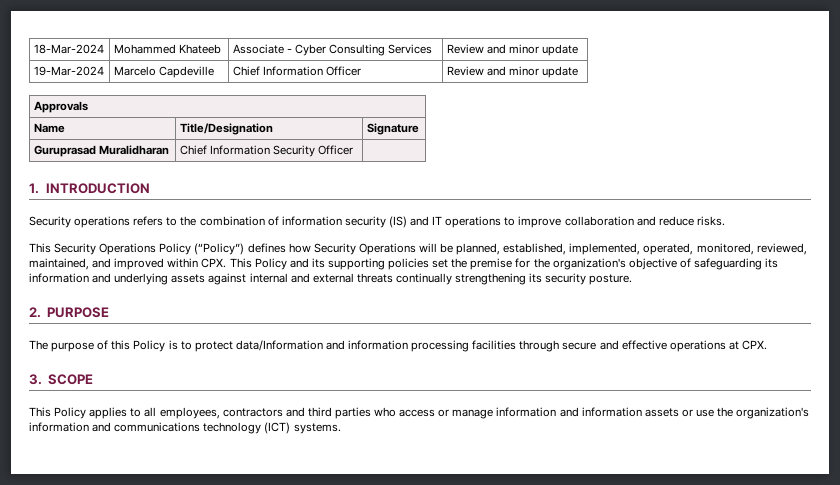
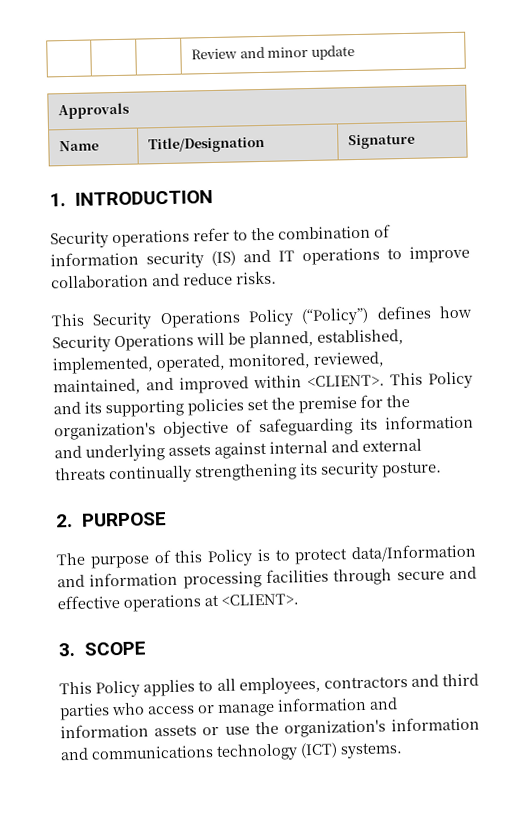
[33,44,104,54] [113,44,221,54] [232,44,433,56] [446,44,579,56] [33,66,104,76] [113,66,214,78] [232,66,362,76] 18-Mar-2024 | Mohammed Khateeb | Associate - Cyber Consulting Services | Review and minor update // 19-Mar-2024 | Marcelo Capdeville | Chief Information Officer -> (191, 54) | |
[33,145,169,157] [179,145,354,157] // Guruprasad Muralidharan | Chief Information Security Officer | -> (416, 141) none
[133,216,164,226] refers -> [193,227,230,242] refer
[201,258,227,268] CPX. -> [307,374,385,388] <CLIENT>.
[741,340,767,350] CPX. -> [221,593,299,606] <CLIENT>.

